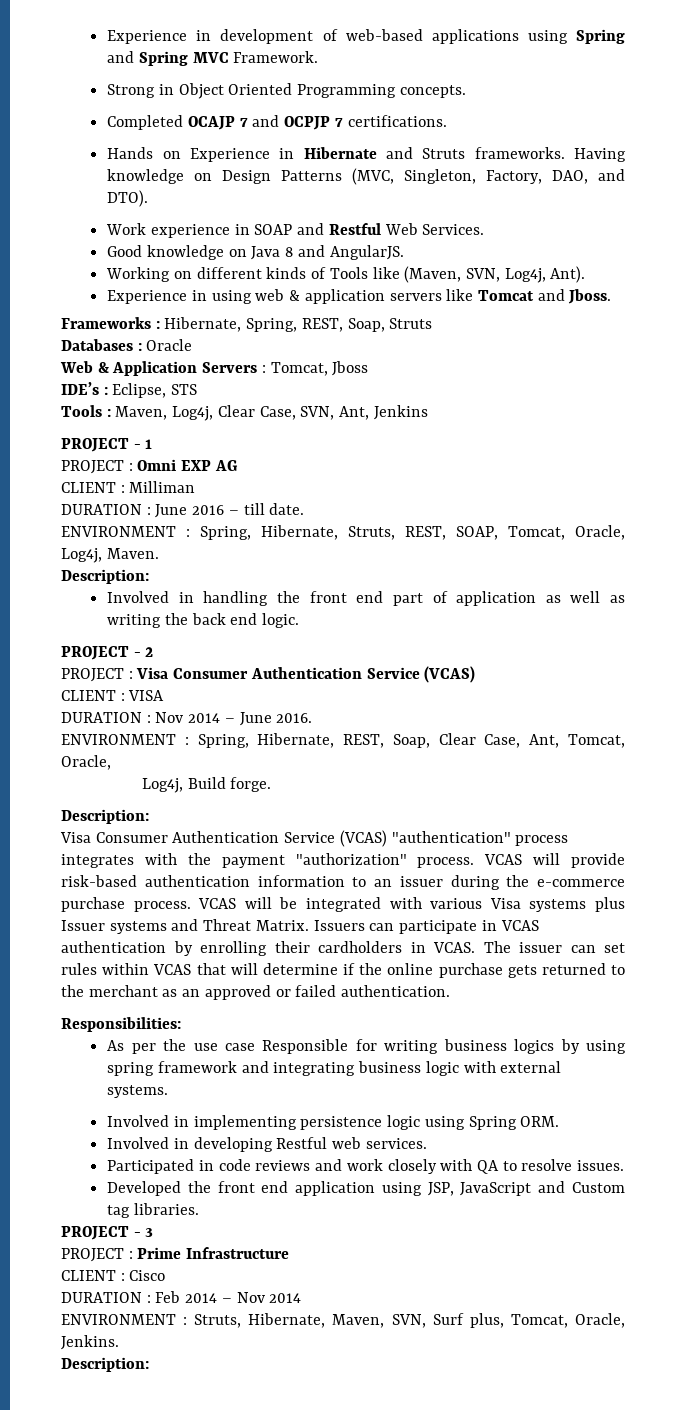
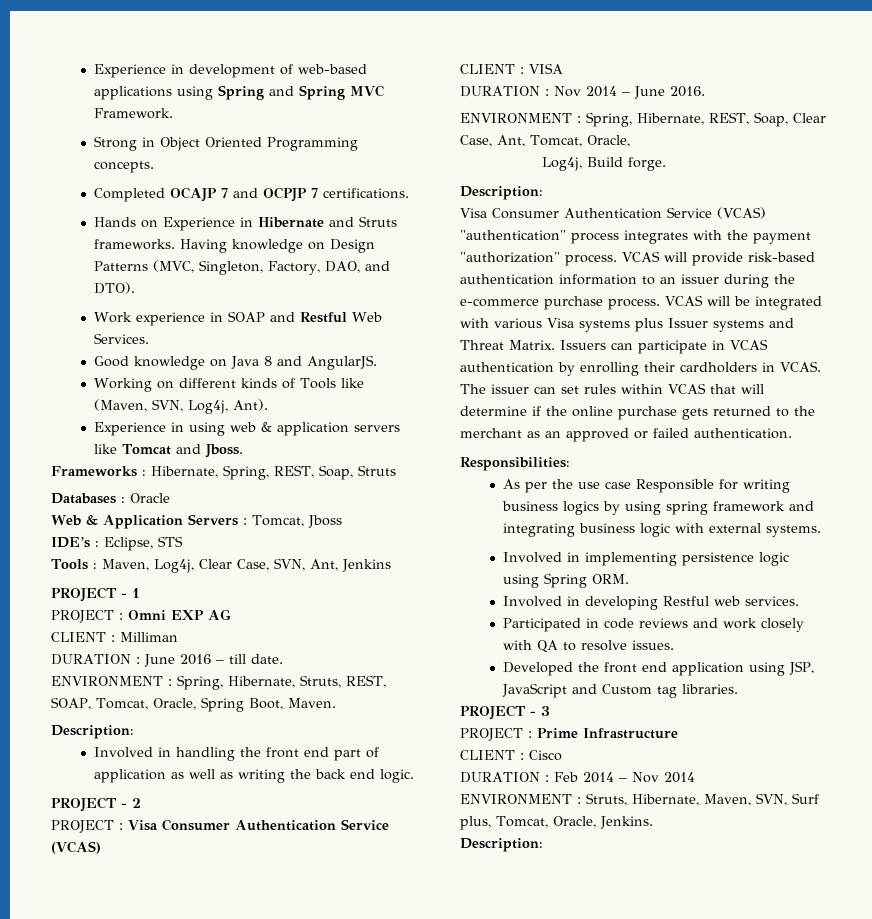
[61,548,102,563] Log4j, -> [200,697,283,712] Spring Boot,

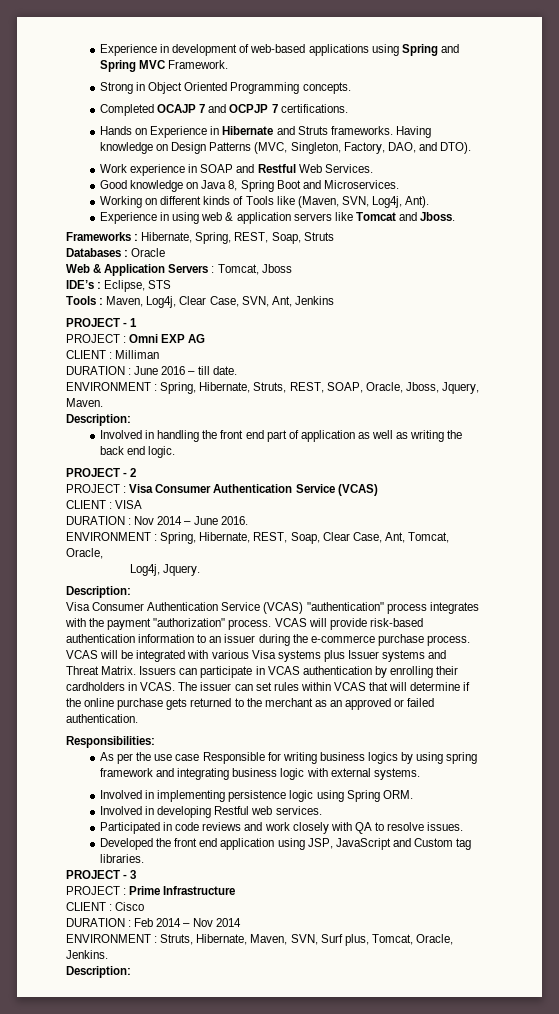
[264,355,378,370] 8 and AngularJS. -> [228,180,399,192] 8, Spring Boot and Microservices.
[95,697,283,712] Tomcat, Oracle, Spring Boot, -> [365,382,479,394] Oracle, Jboss, Jquery,
[586,157,666,171] Build forge. -> [163,564,201,576] Jquery.

